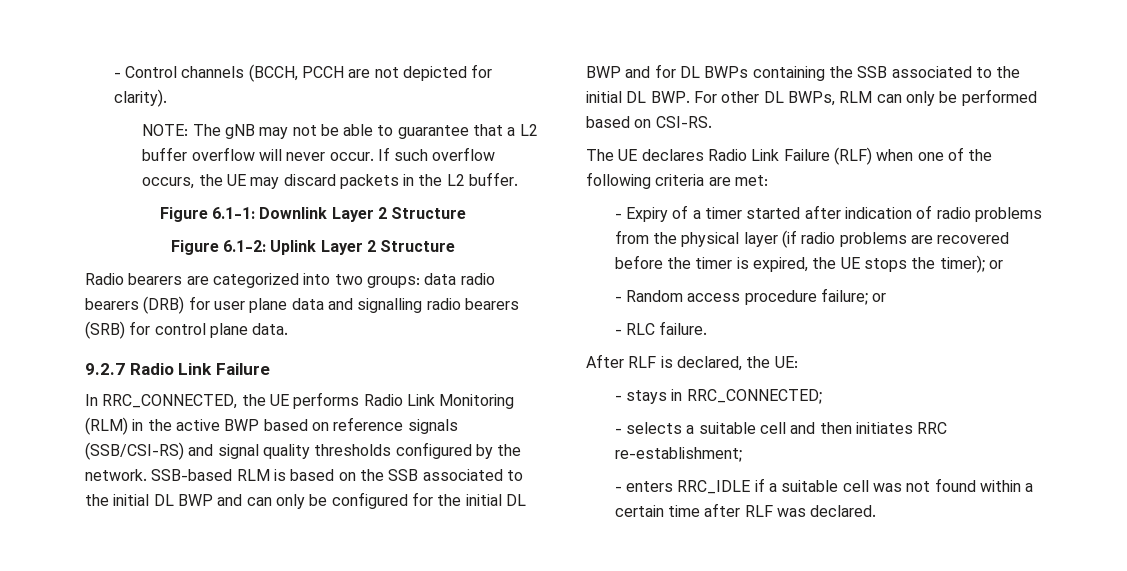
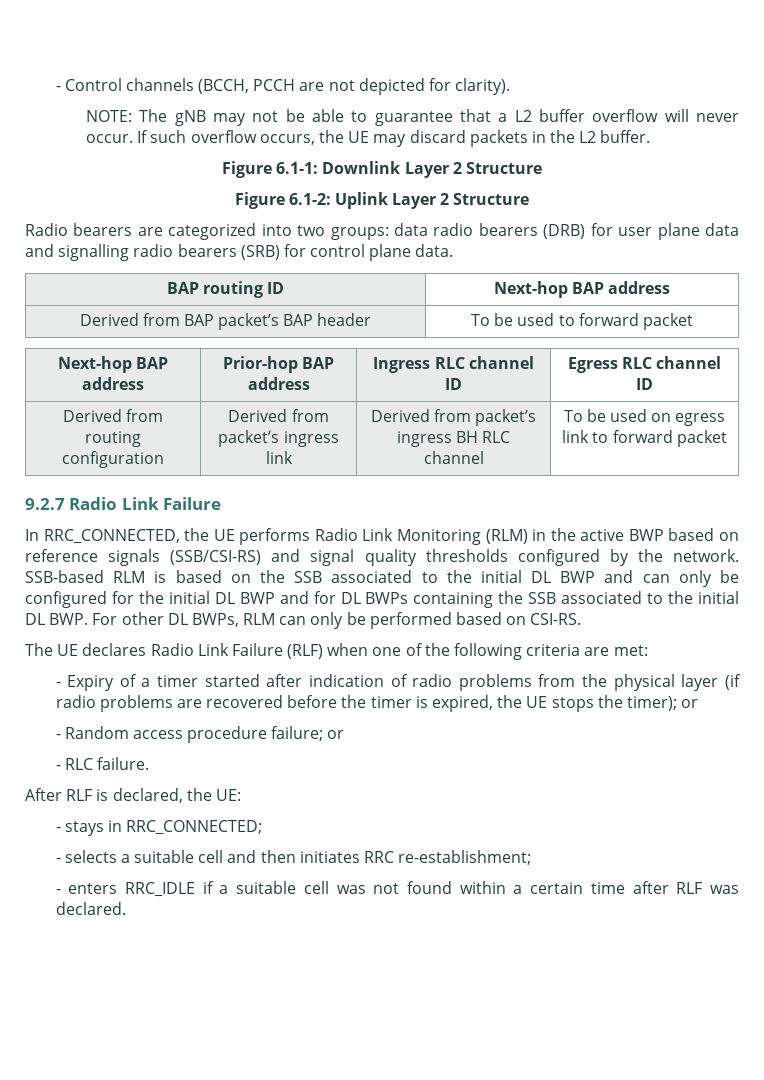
(289, 329) none -> [166,281,285,298] [493,281,671,298] [79,313,372,330] [471,313,693,330] [57,356,169,373] [82,377,144,390] [222,356,335,373] [247,377,310,390] [373,356,534,373] [445,378,462,390] [567,356,722,373] [636,378,653,390] [62,409,164,422] [85,431,141,447] [61,451,164,468] [228,409,329,422] [218,430,339,447] [265,451,293,464] [370,409,537,426] [396,431,511,447] [423,451,484,464] [563,409,726,426] [562,430,727,447] // BAP routing ID | Next-hop BAP address // Derived from BAP packet’s BAP header | To be used to forward packet // Next-hop BAP address | Prior-hop BAP address | Ingress RLC channel ID | Egress RLC channel ID // Derived from routing configuration | Derived from packet’s ingress link | Derived from packet’s ingress BH RLC channel | To be used on egress link to forward packet

